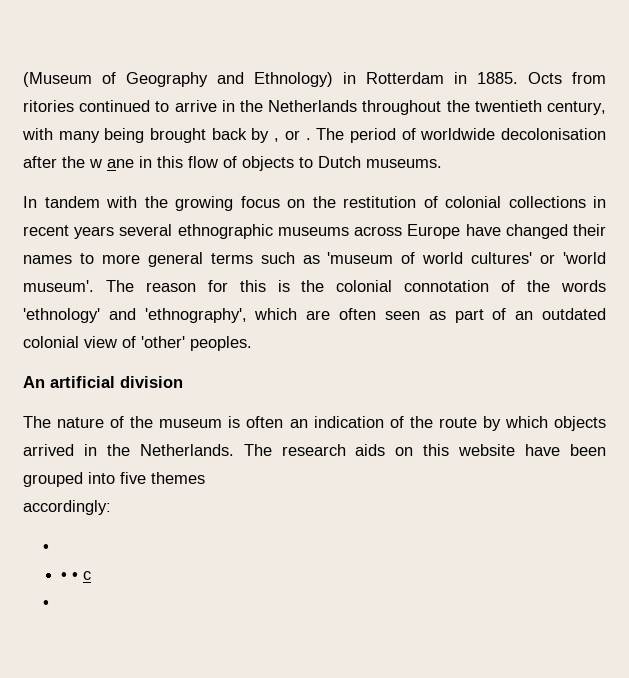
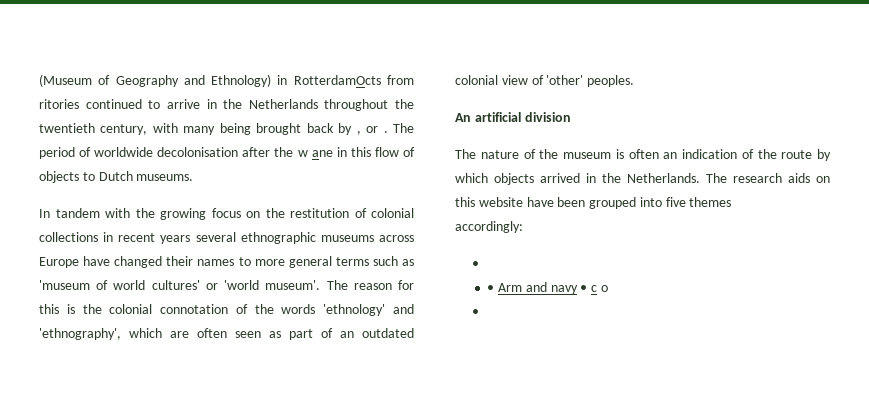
[366,72,562,84] Rotterdam in 1885. Octs -> [293,75,381,85] RotterdamOcts
(67, 576) none -> [498,282,578,294] Arm and navy
(91, 575) none -> [601,285,609,292] o

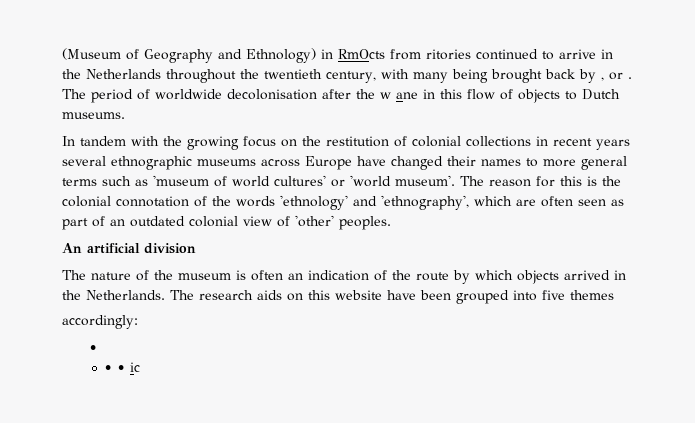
[293,75,381,85] RotterdamOcts -> [338,49,385,59] RmOcts
[498,282,609,294] [471,309,479,316] Arm and navy • c o // • -> [117,362,141,372] • ic

